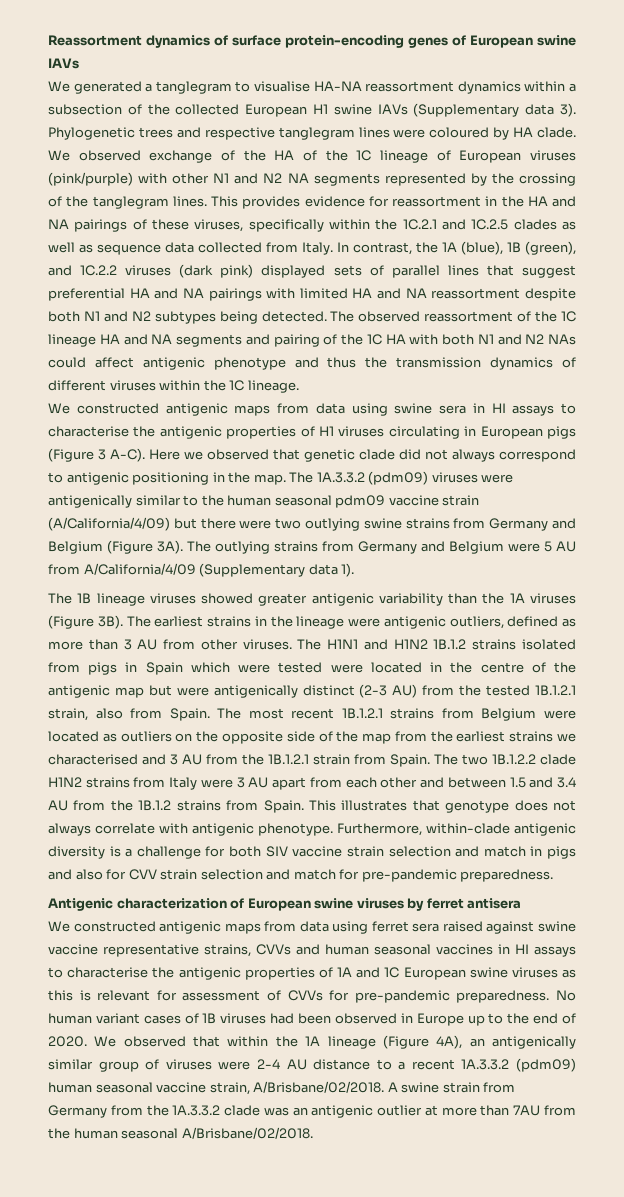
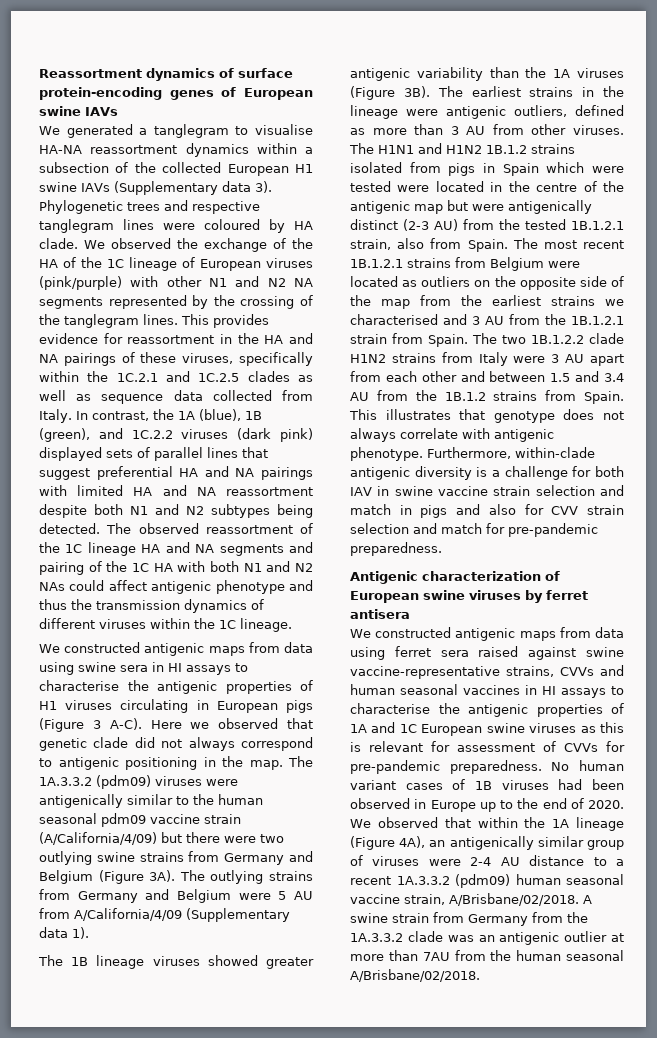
(141, 155) none -> [177,238,198,249] the
[265,846,288,857] SIV -> [350,486,433,496] IAV in swine
[48,944,199,957] vaccine representative -> [350,666,500,679] vaccine-representative

